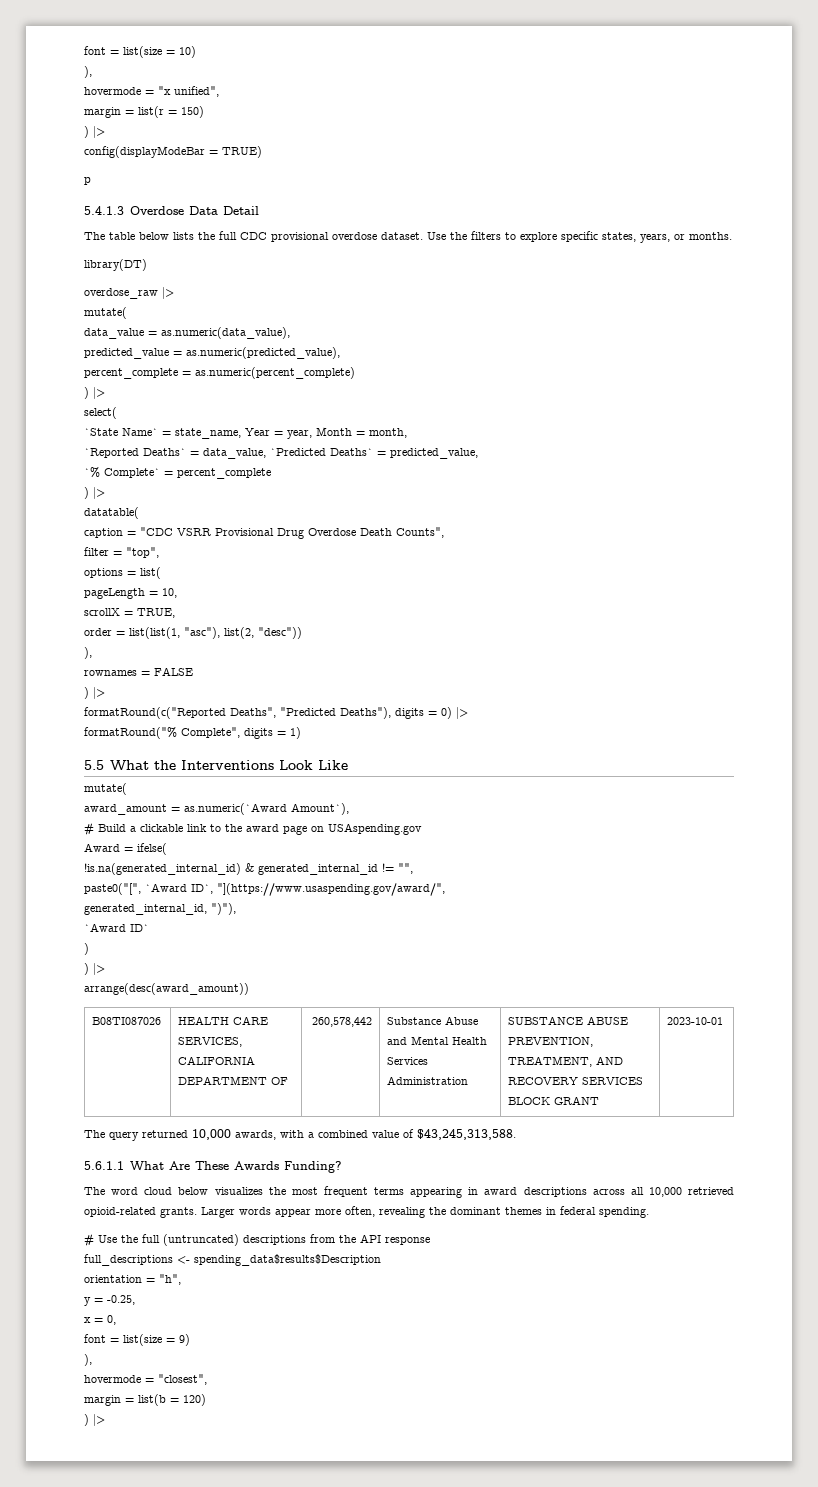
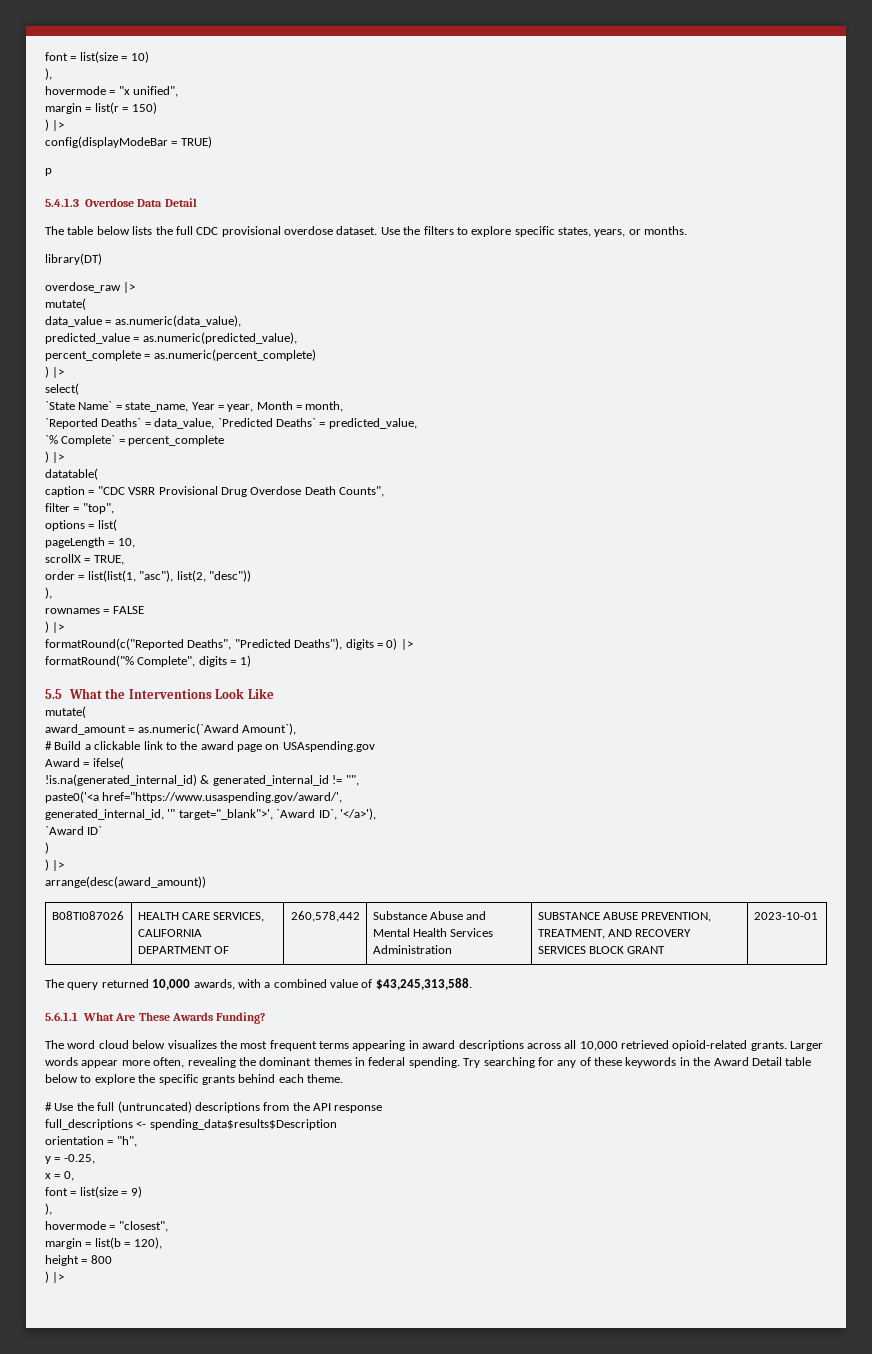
[84,883,445,896] [84,903,236,915] paste0("[", `Award ID`, "](https://www.usaspending.gov/award/", // generated_internal_id, ")"), -> [45,791,343,803] [45,808,376,820] paste0('<a href="https://www.usaspending.gov/award/', // generated_internal_id, '" target="_blank">', `Award ID`, '</a>'),
(649, 1212) none -> [463,1057,812,1068] [45,1074,343,1085] Try searching for any of these keywords in the Award Detail table below to explore the specific grants behind each theme.
[183,1394,206,1406] 120) -> [133,1237,162,1249] [45,1255,112,1266] 120), // height = 800

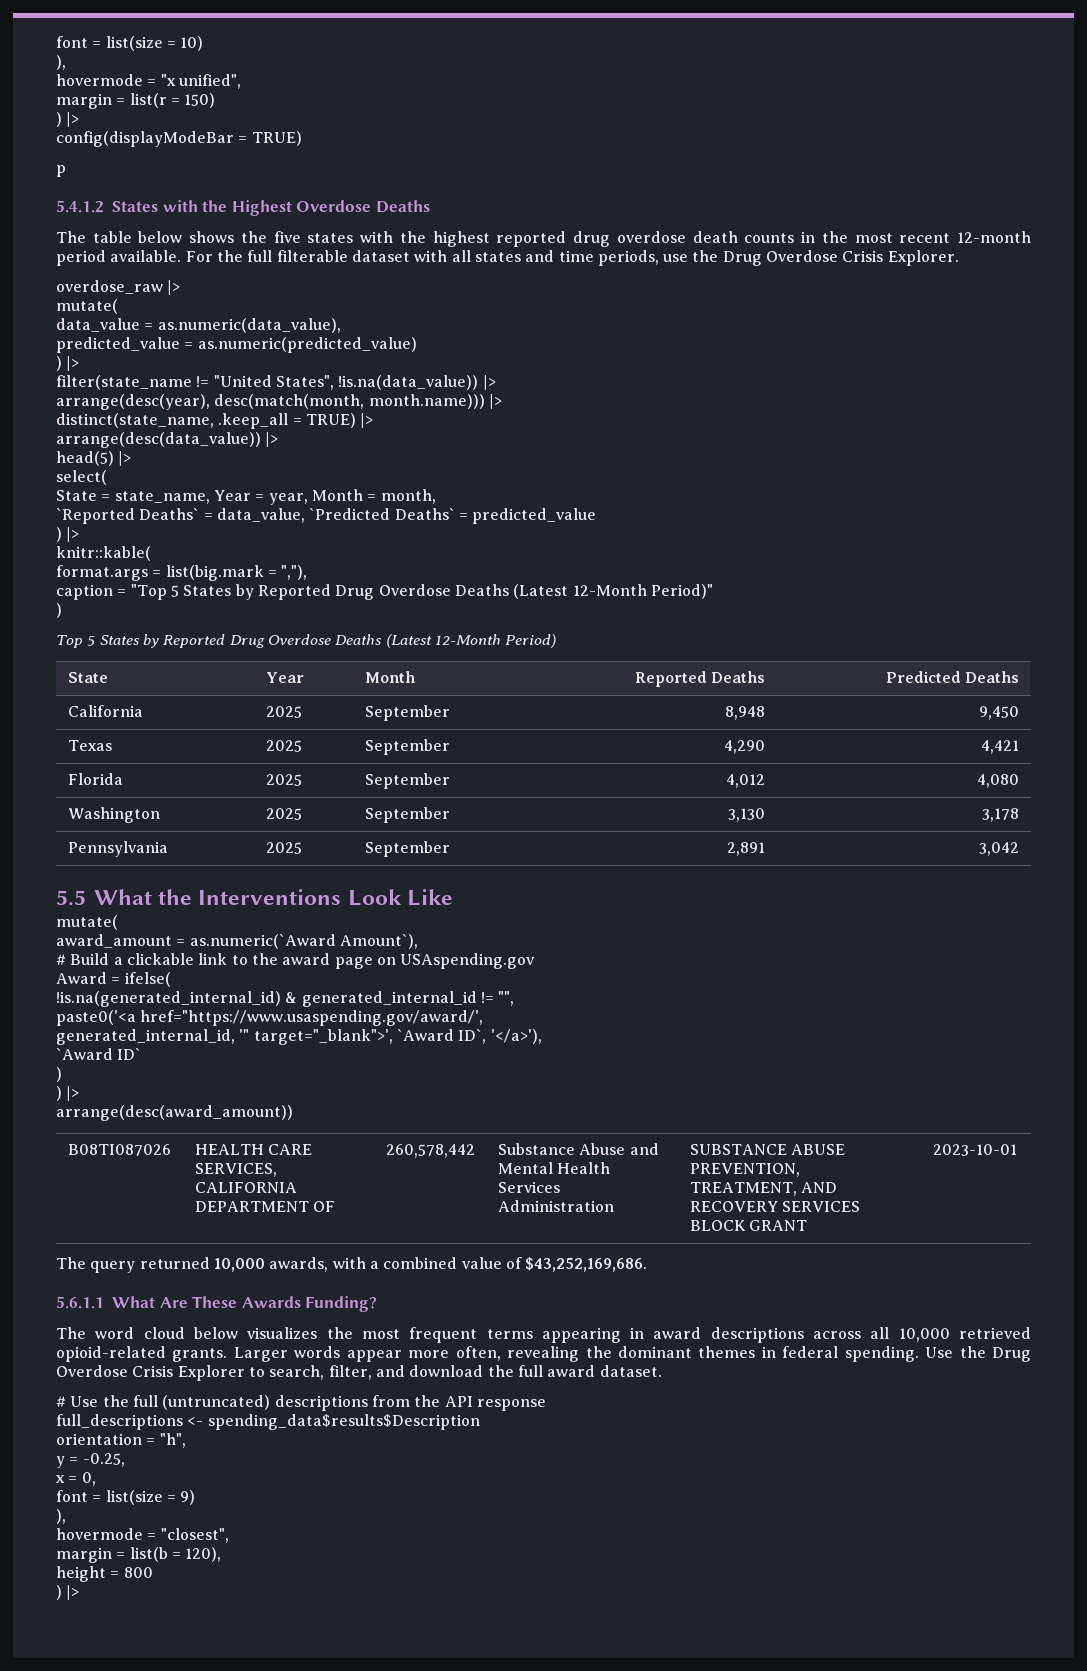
[45,198,197,207] [45,226,688,237] [45,253,102,265] 5.4.1.3 Overdose Data Detail // The table below lists the full CDC provisional overdose dataset. Use the filters to explore specific states, years, or months. // library(DT) -> [56,200,430,216] [56,231,1031,247] [56,250,959,266] 5.4.1.2 States with the Highest Overdose Deaths // The table below shows the five states with the highest reported drug overdose death counts in the most recent 12-month period available. For the full filterable dataset with all states and time periods, use the Drug Overdose Crisis Explorer.
[142,332,297,344] [45,349,316,361] [45,366,49,378] as.numeric(predicted_value), // percent_complete = as.numeric(percent_complete) // ) -> [197,337,417,353] [56,356,80,371] [56,375,496,390] [56,394,502,410] [56,413,374,429] [56,432,279,448] [56,451,114,466] as.numeric(predicted_value) // ) |> // filter(state_name != "United States", !is.na(data_value)) |> // arrange(desc(year), desc(match(month, month.name))) |> // distinct(state_name, .keep_all = TRUE) |> // arrange(desc(data_value)) |> // head(5)
[45,401,113,410] `State Name` -> [56,490,97,501] State
[328,418,417,429] [45,435,225,446] [45,451,65,463] [45,468,98,480] [45,486,384,497] [45,503,114,514] [45,519,117,531] [45,537,135,548] [45,554,124,565] [45,570,251,582] [45,587,52,599] [45,606,144,614] [45,621,65,633] [45,638,413,650] [45,655,251,667] predicted_value, // `% Complete` = percent_complete // ) |> // datatable( // caption = "CDC VSRR Provisional Drug Overdose Death Counts", // filter = "top", // options = list( // pageLength = 10, // scrollX = TRUE, // order = list(list(1, "asc"), list(2, "desc")) // ), // rownames = FALSE // ) |> // formatRound(c("Reported Deaths", "Predicted Deaths"), digits = 0) |> // formatRound("% Complete", digits = 1) -> [472,508,597,524] [56,527,80,542] [56,546,151,561] [56,565,308,581] [56,584,713,600] [56,603,62,618] [56,634,557,648] [67,672,108,683] [265,672,304,683] [364,671,415,683] [634,671,766,687] [885,671,1020,683] [67,705,143,717] [265,706,302,718] [364,705,450,721] [725,706,766,720] [979,706,1020,720] [67,740,112,751] [265,740,302,752] [364,739,450,755] [724,740,766,754] [981,740,1020,754] [67,773,123,785] [265,774,302,786] [364,773,450,789] [726,774,766,788] [977,774,1020,788] [67,807,160,823] [265,808,302,820] [364,807,450,823] [728,808,766,822] [982,808,1020,822] [67,841,168,857] [265,842,302,854] [364,841,450,857] [727,842,766,856] [979,842,1020,856] predicted_value // ) |> // knitr::kable( // format.args = list(big.mark = ","), // caption = "Top 5 States by Reported Drug Overdose Deaths (Latest 12-Month Period)" // ) // Top 5 States by Reported Drug Overdose Deaths (Latest 12-Month Period) // State | Year | Month | Reported Deaths | Predicted Deaths // California | 2025 | September | 8,948 | 9,450 // Texas | 2025 | September | 4,290 | 4,421 // Florida | 2025 | September | 4,012 | 4,080 // Washington | 2025 | September | 3,130 | 3,178 // Pennsylvania | 2025 | September | 2,891 | 3,042
[375,978,472,990] $43,245,313,588. -> [525,1257,648,1272] $43,252,169,686.
[463,1057,812,1068] [45,1074,343,1085] Try searching for any of these keywords in the Award Detail table below to explore the specific grants behind each theme. -> [925,1346,1031,1362] [56,1365,662,1381] Use the Drug Overdose Crisis Explorer to search, filter, and download the full award dataset.

